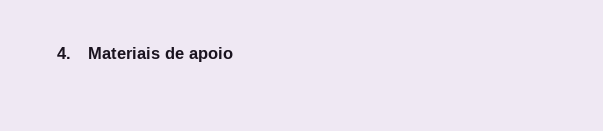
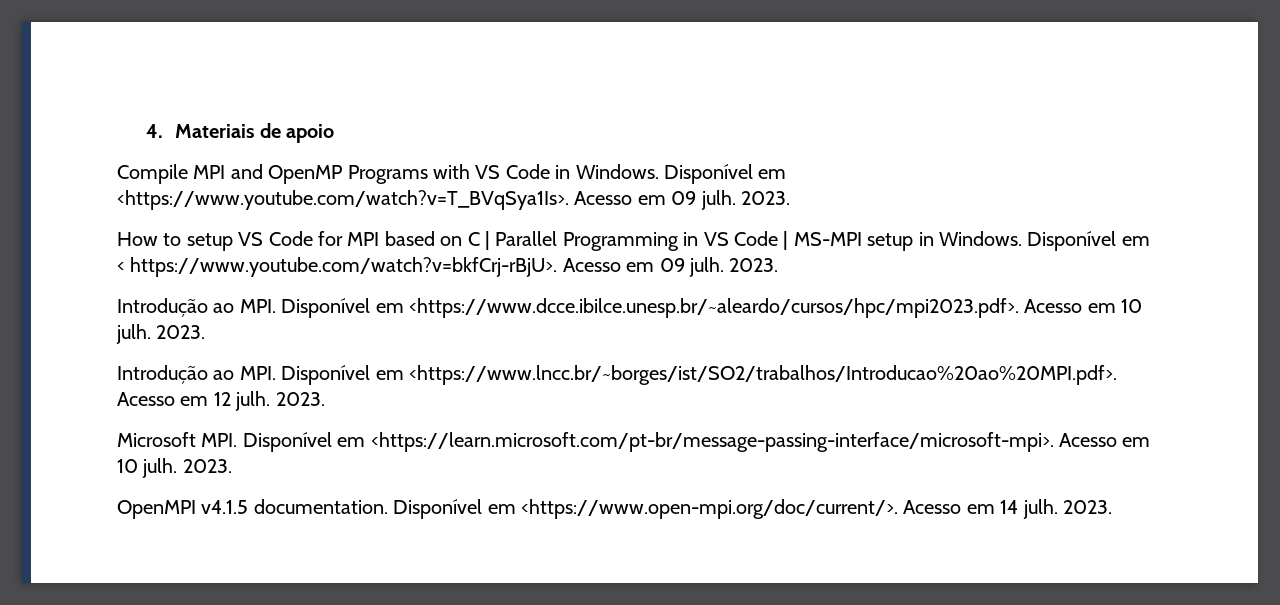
(234, 54) none -> [117,164,787,184] [117,190,790,210] [117,231,1150,251] [117,257,779,277] [117,298,1143,318] [116,324,206,344] [117,365,1117,385] [117,391,325,411] [117,432,1151,452] [117,458,232,478] [117,499,1112,519] // Compile MPI and OpenMP Programs with VS Code in Windows. Disponível em <https://www.youtube.com/watch?v=T_BVqSya1Is>. Acesso em 09 julh. 2023. // How to setup VS Code for MPI based on C | Parallel Programming in VS Code | MS-MPI setup in Windows. Disponível em < https://www.youtube.com/watch?v=bkfCrj-rBjU>. Acesso em 09 julh. 2023. // Introdução ao MPI. Disponível em <https://www.dcce.ibilce.unesp.br/~aleardo/cursos/hpc/mpi2023.pdf>. Acesso em 10 julh. 2023. // Introdução ao MPI. Disponível em <https://www.lncc.br/~borges/ist/SO2/trabalhos/Introducao%20ao%20MPI.pdf>. Acesso em 12 julh. 2023. // Microsoft MPI. Disponível em <https://learn.microsoft.com/pt-br/message-passing-interface/microsoft-mpi>. Acesso em 10 julh. 2023. // OpenMPI v4.1.5 documentation. Disponível em <https://www.open-mpi.org/doc/current/>. Acesso em 14 julh. 2023.

